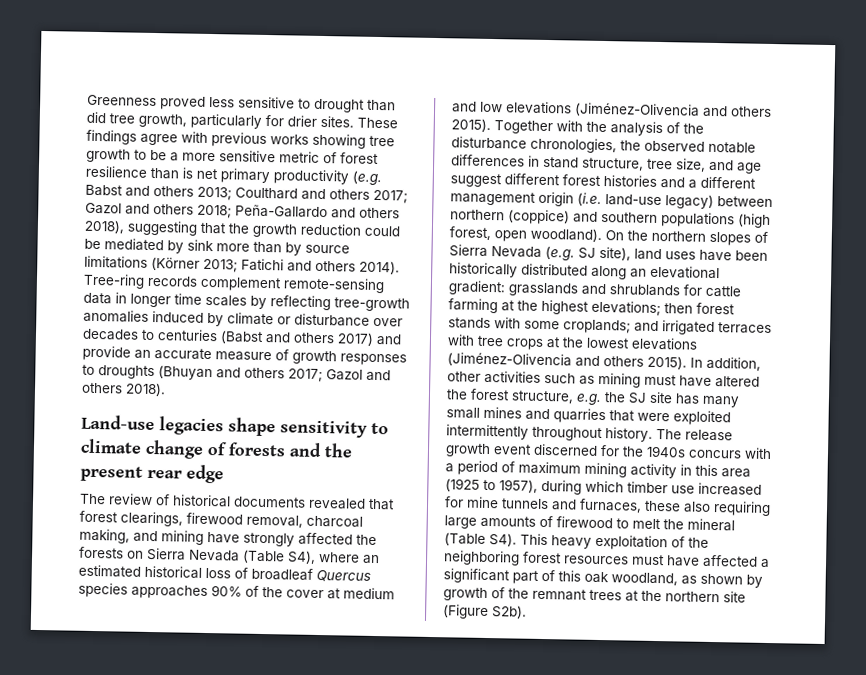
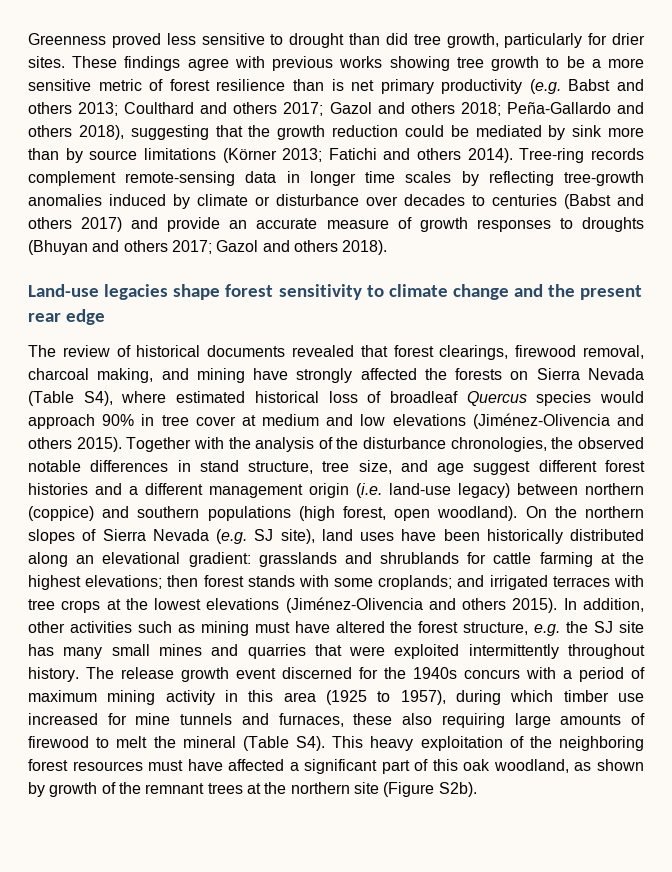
(276, 427) none -> [225,284,274,297] forest
[207,442,286,457] of forests -> (509, 292) none
[362,554,380,565] an -> (167, 397) none
[131,584,283,600] approaches 90% of the -> [600,391,644,403] [28,414,189,429] would approach 90% in tree

